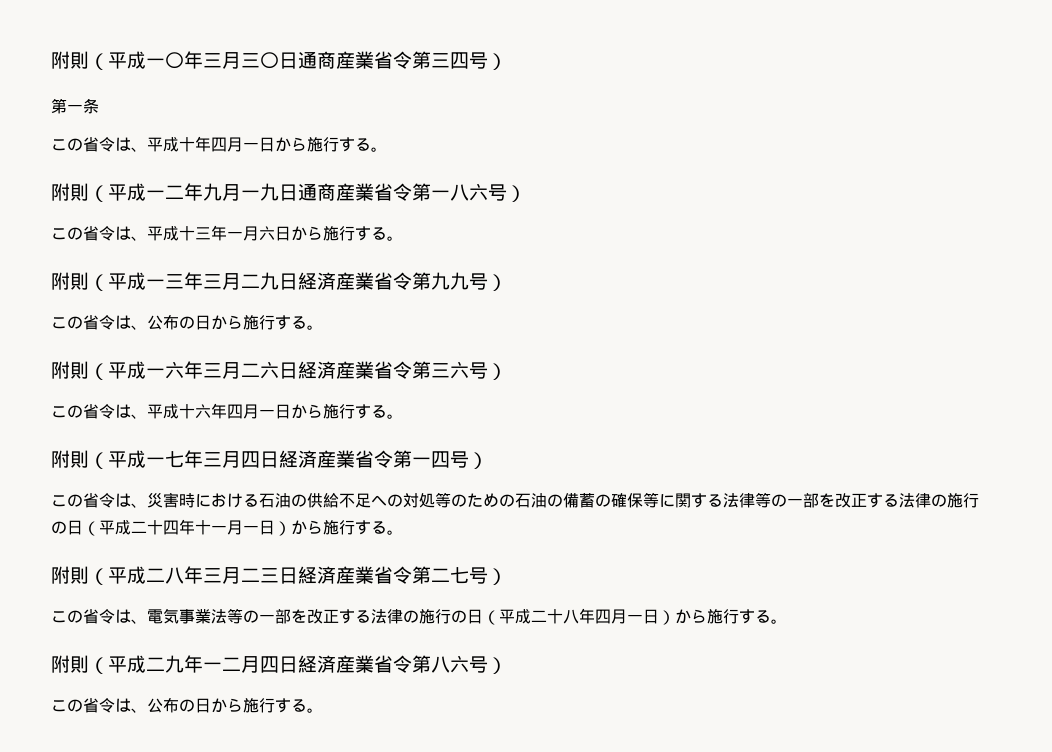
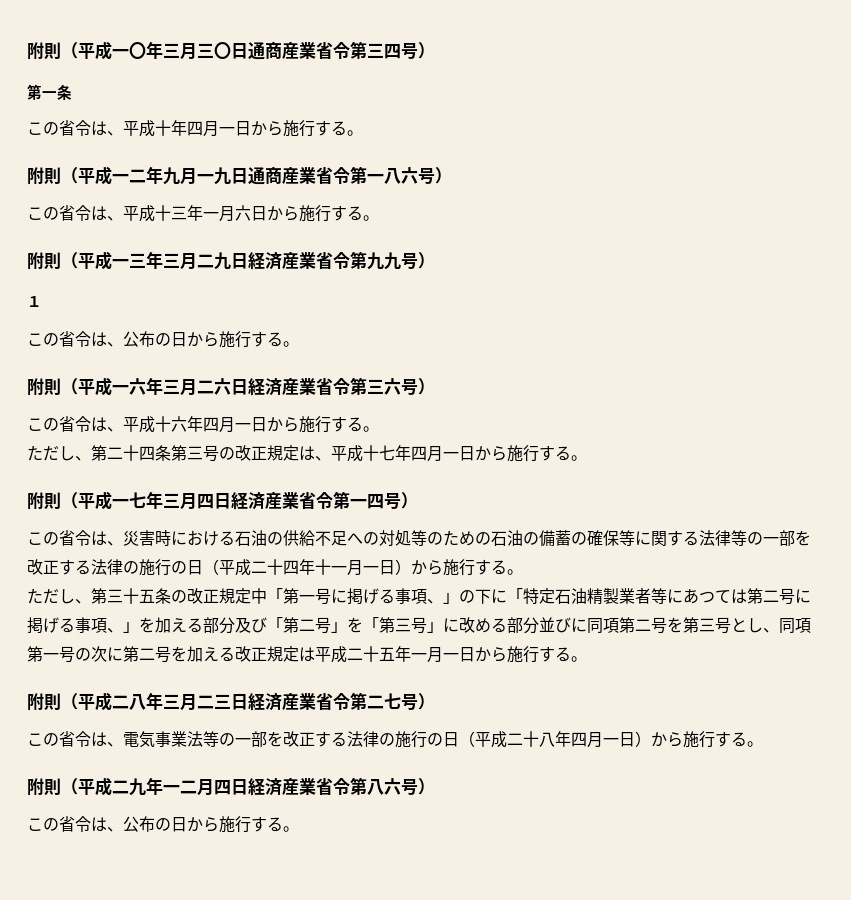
(507, 282) none -> [27,296,42,307] // １
(403, 416) none -> [27,445,587,462] // ただし、第二十四条第三号の改正規定は、平成十七年四月一日から施行する。
(403, 532) none -> [27,588,811,605] [27,617,811,634] [27,646,587,663] // ただし、第三十五条の改正規定中「第一号に掲げる事項、」の下に「特定石油精製業者等にあつては第二号に掲げる事項、」を加える部分及び「第二号」を「第三号」に改める部分並びに同項第二号を第三号とし、同項第一号の次に第二号を加える改正規定は平成二十五年一月一日から施行する。

